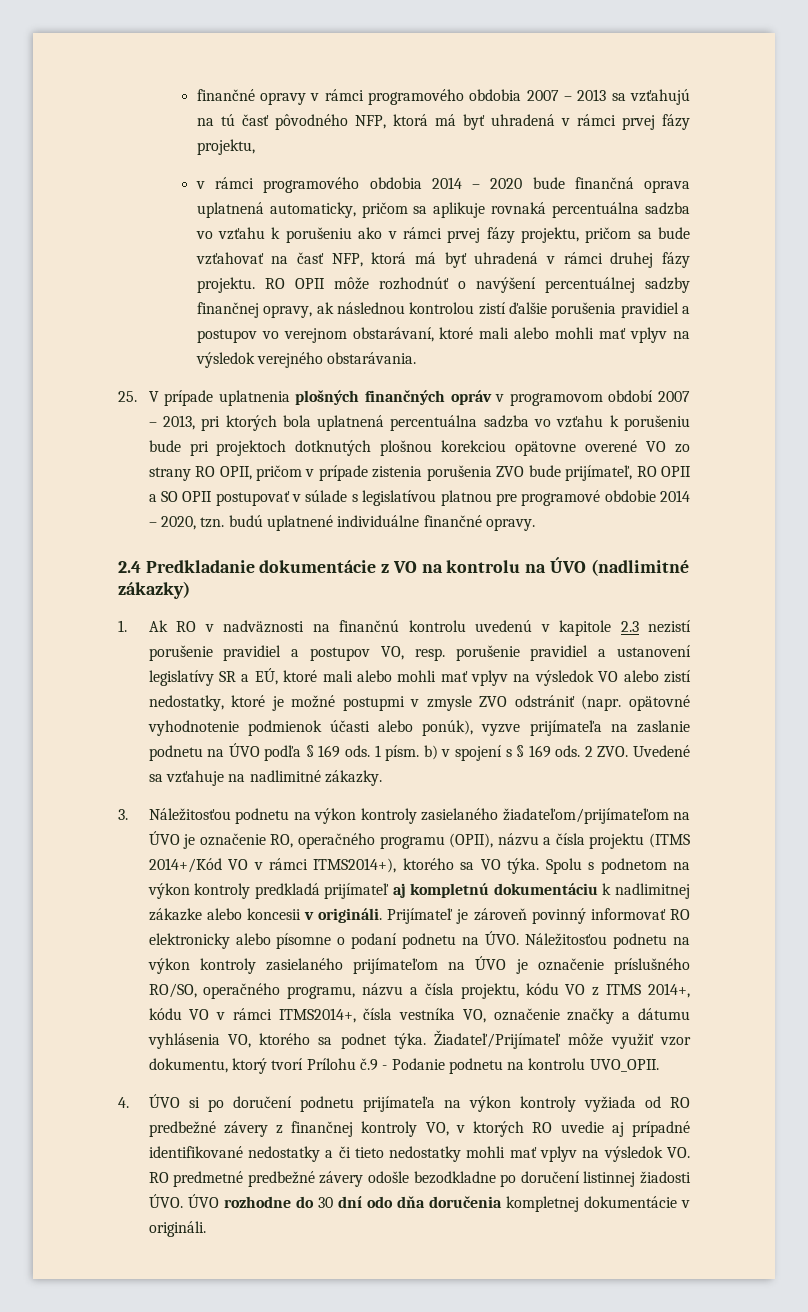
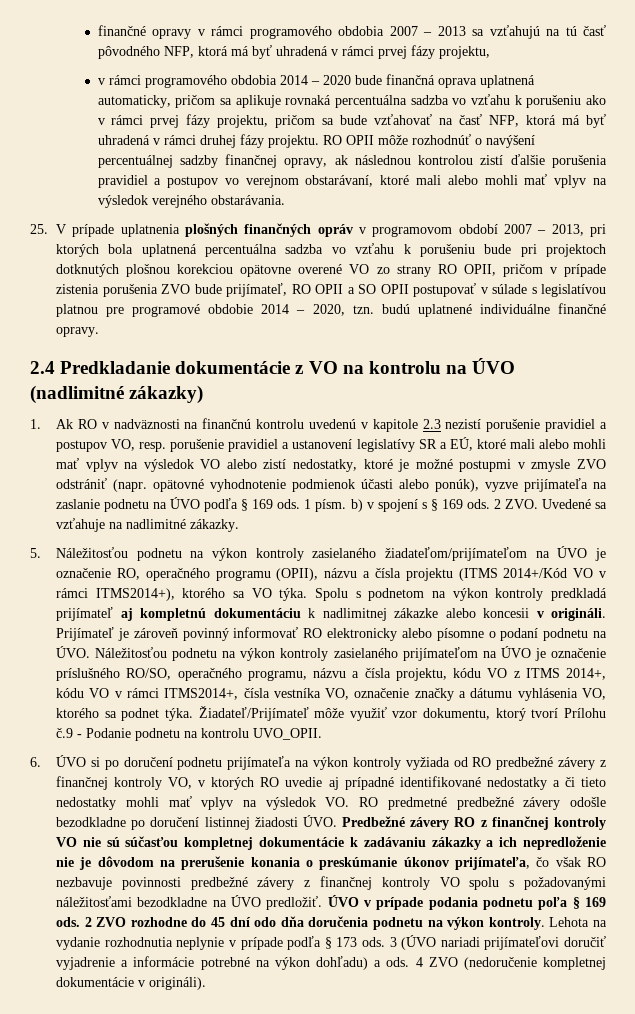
[118,809,128,820] 3. -> [30,548,41,558] 5.
[118,1097,129,1108] 4. -> [30,757,41,767] 6.
[187,1194,219,1208] ÚVO -> [342,816,607,830] [56,836,606,850] [56,856,606,870] [56,876,607,890] [56,895,606,910] [56,917,127,927] Predbežné závery RO z finančnej kontroly VO nie sú súčasťou kompletnej dokumentácie k zadávaniu zákazky a ich nepredloženie nie je dôvodom na prerušenie konania o preskúmanie úkonov prijímateľa, čo však RO nezbavuje povinnosti predbežné závery z finančnej kontroly VO spolu s požadovanými náležitosťami bezodkladne na ÚVO predložiť. ÚVO v prípade podania podnetu poľa § 169 ods. 2 ZVO
[317,1197,333,1208] 30 -> [211,917,226,927] 45
(502, 1202) none -> [373,917,608,930] [56,935,606,950] [56,956,537,970] podnetu na výkon kontroly. Lehota na vydanie rozhodnutia neplynie v prípade podľa § 173 ods. 3 (ÚVO nariadi prijímateľovi doručiť vyjadrenie a informácie potrebné na výkon dohľadu) a ods. 4 ZVO (nedoručenie
[148,1221,206,1237] origináli. -> [149,977,207,990] origináli).

